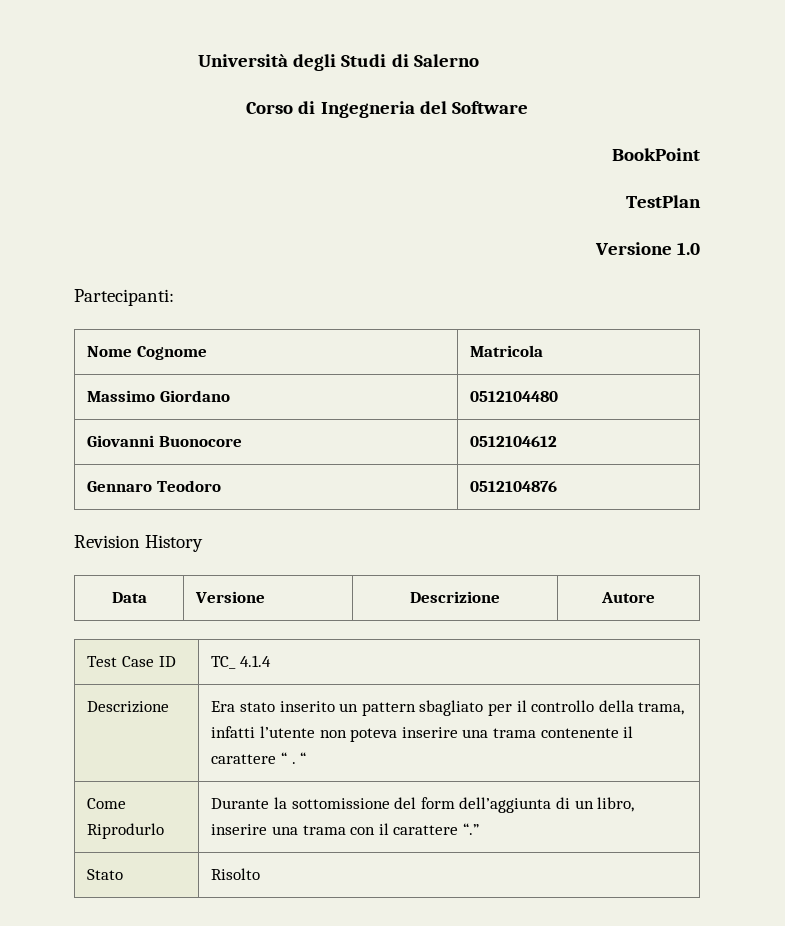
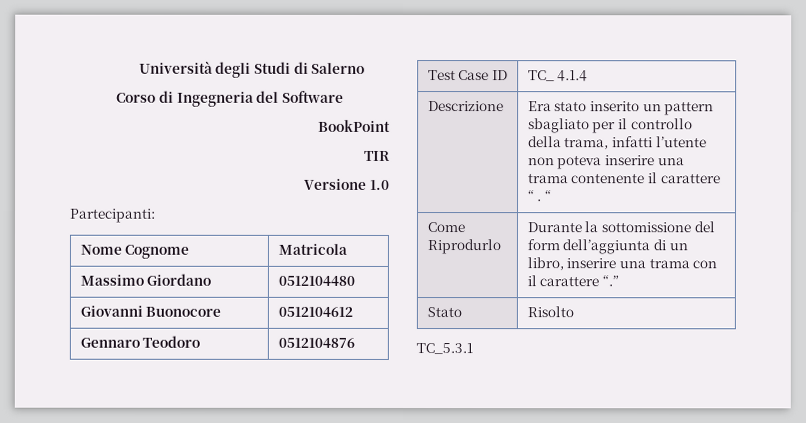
[626,195,701,208] TestPlan -> [364,150,391,161] TIR
[74,535,204,552] [111,592,147,603] [195,591,266,603] [409,591,500,603] [601,592,655,603] // Revision History // Data | Versione | Descrizione | Autore -> (355, 342) none
(261, 874) none -> [416,343,473,355] // TC_5.3.1

